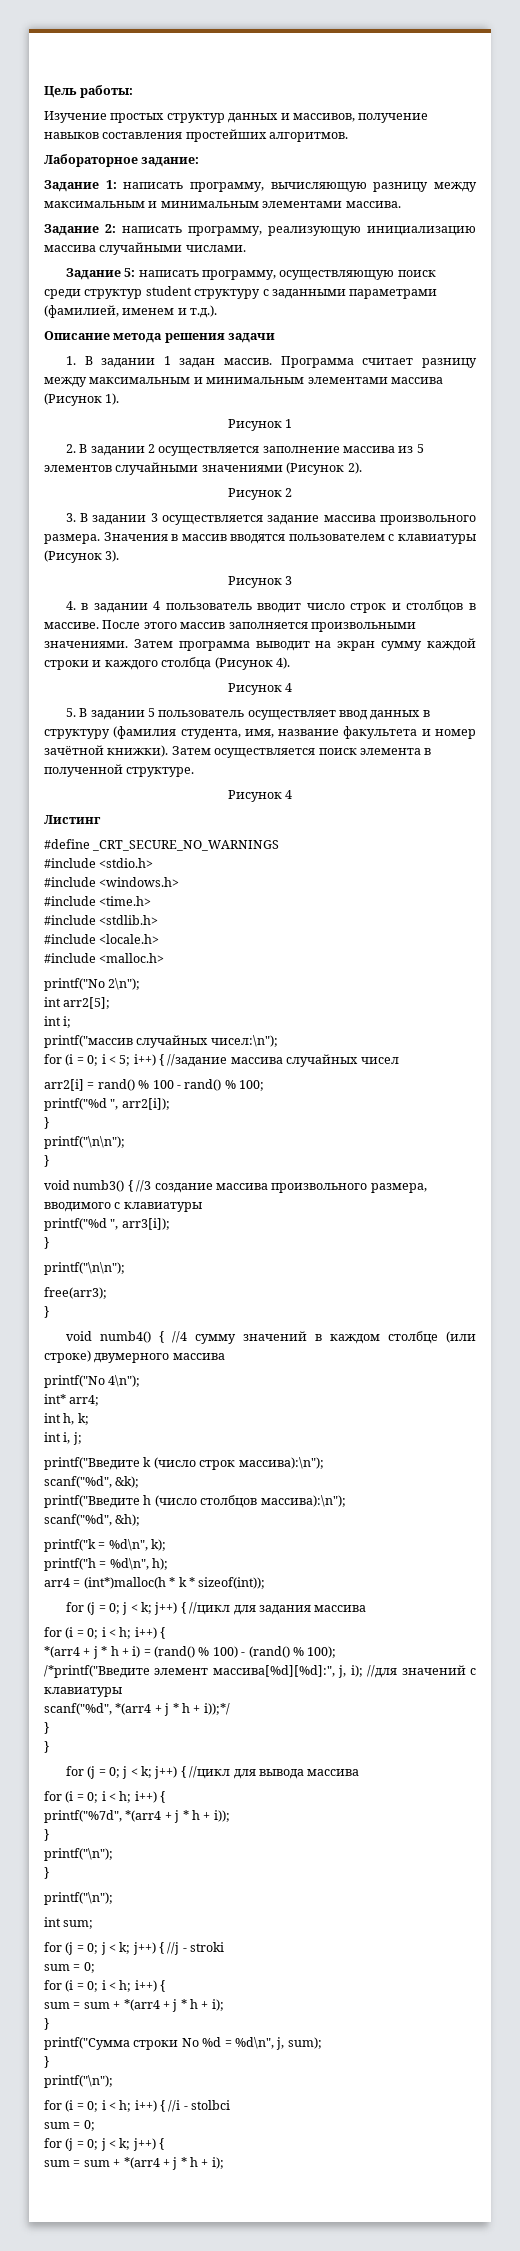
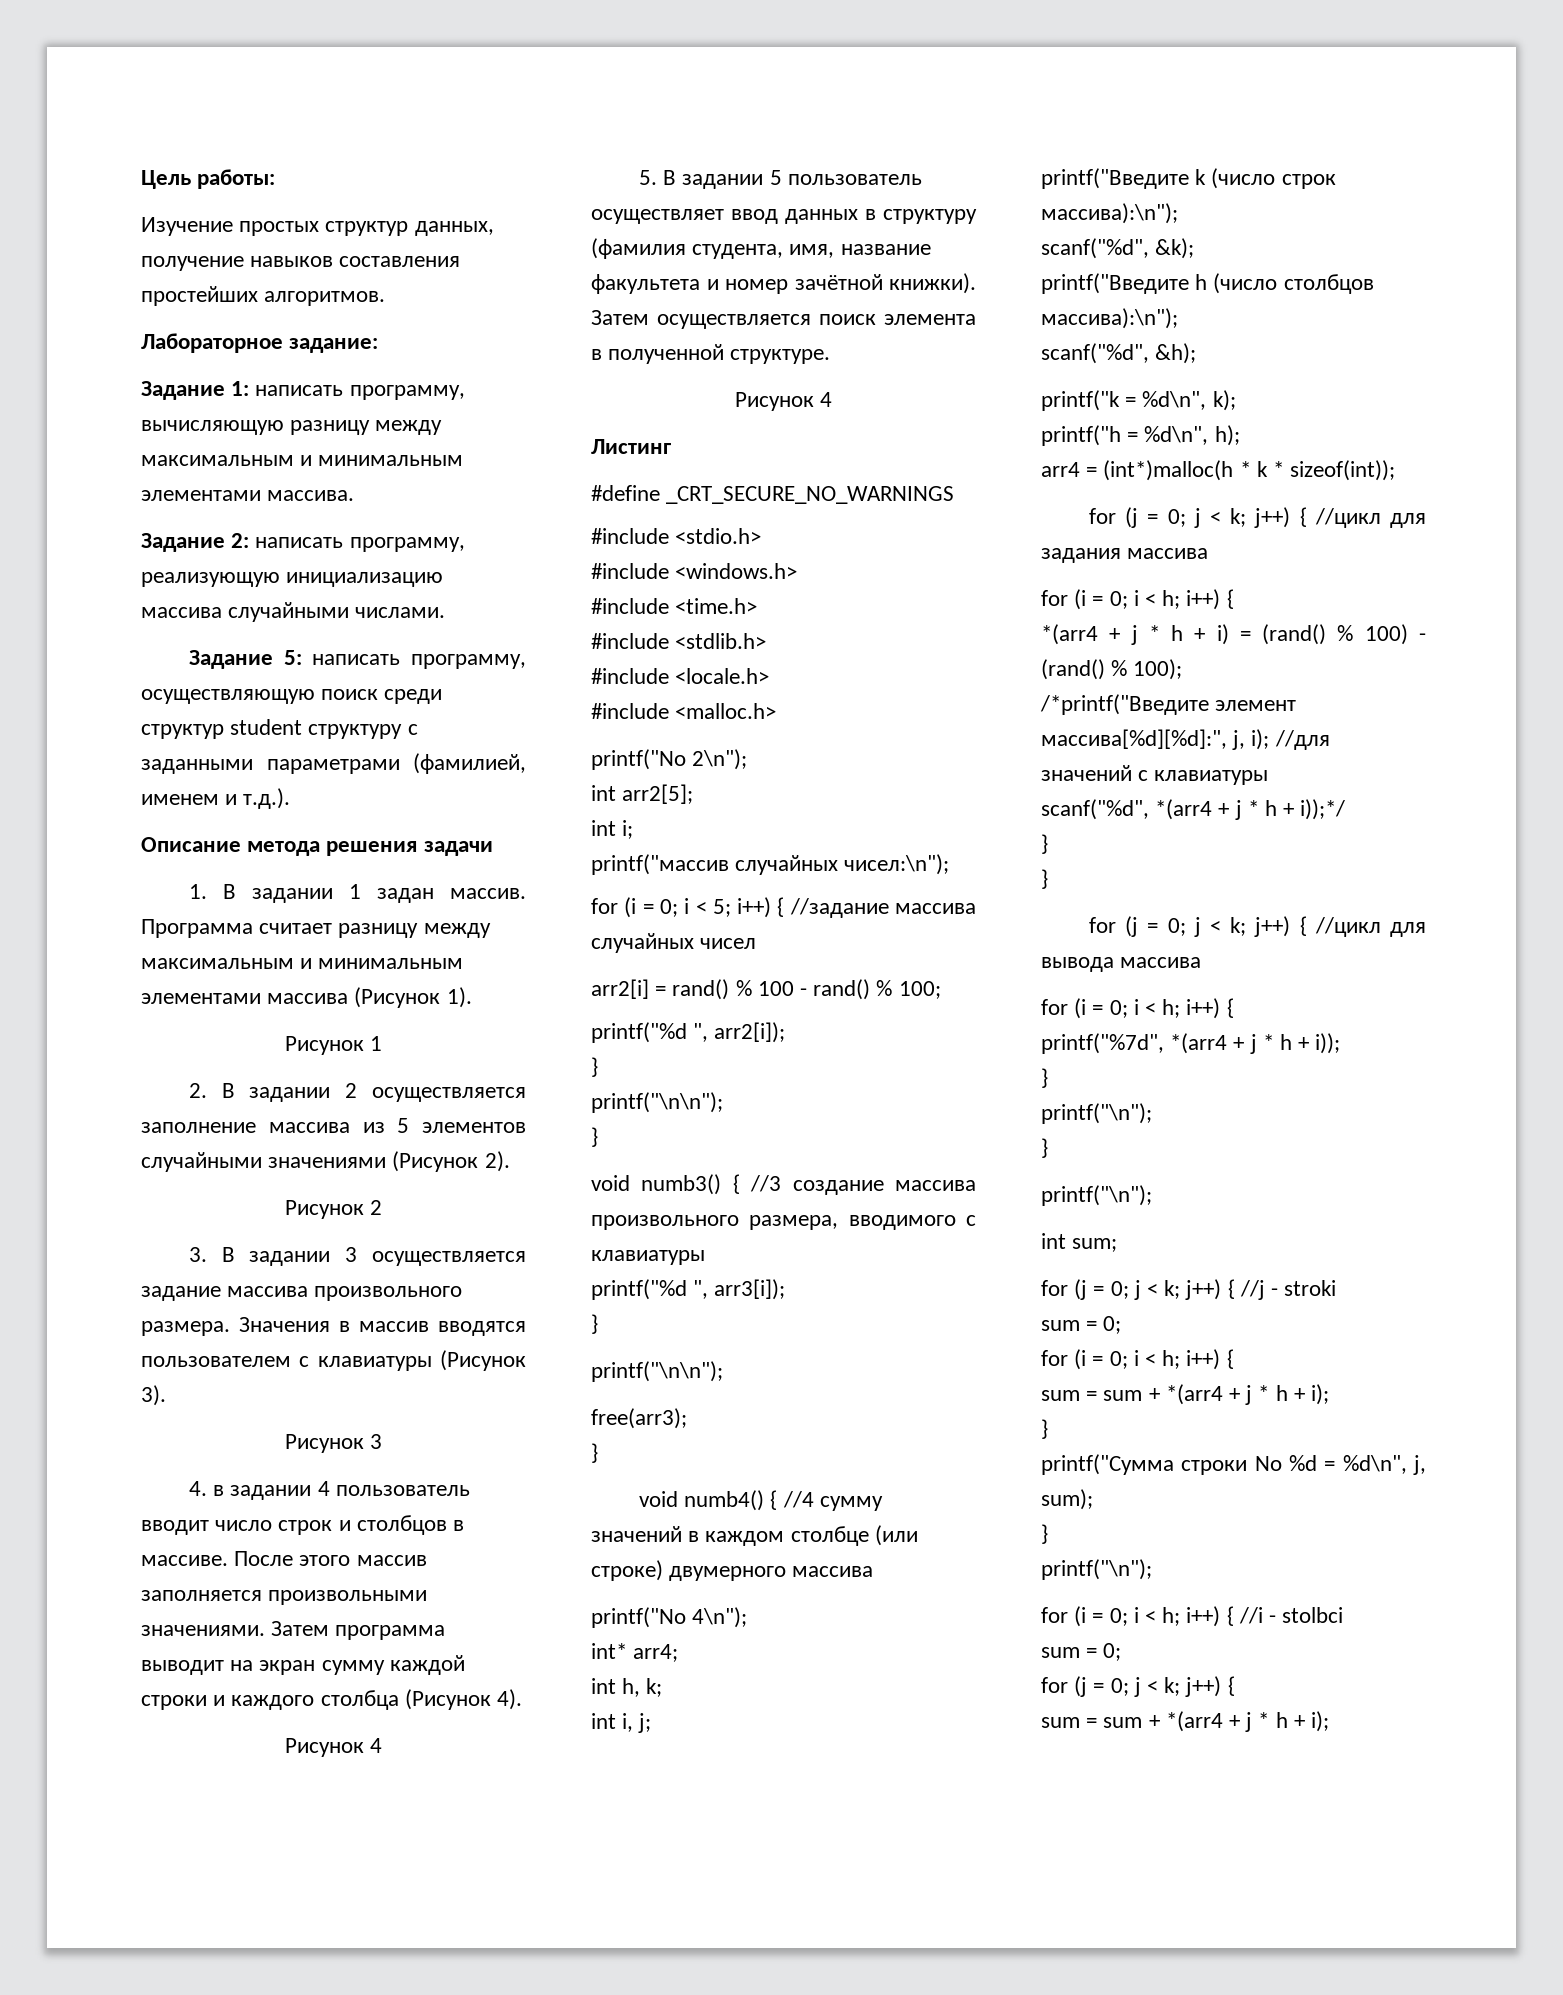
[228,113,355,123] данных и массивов, -> [414,221,494,236] данных,

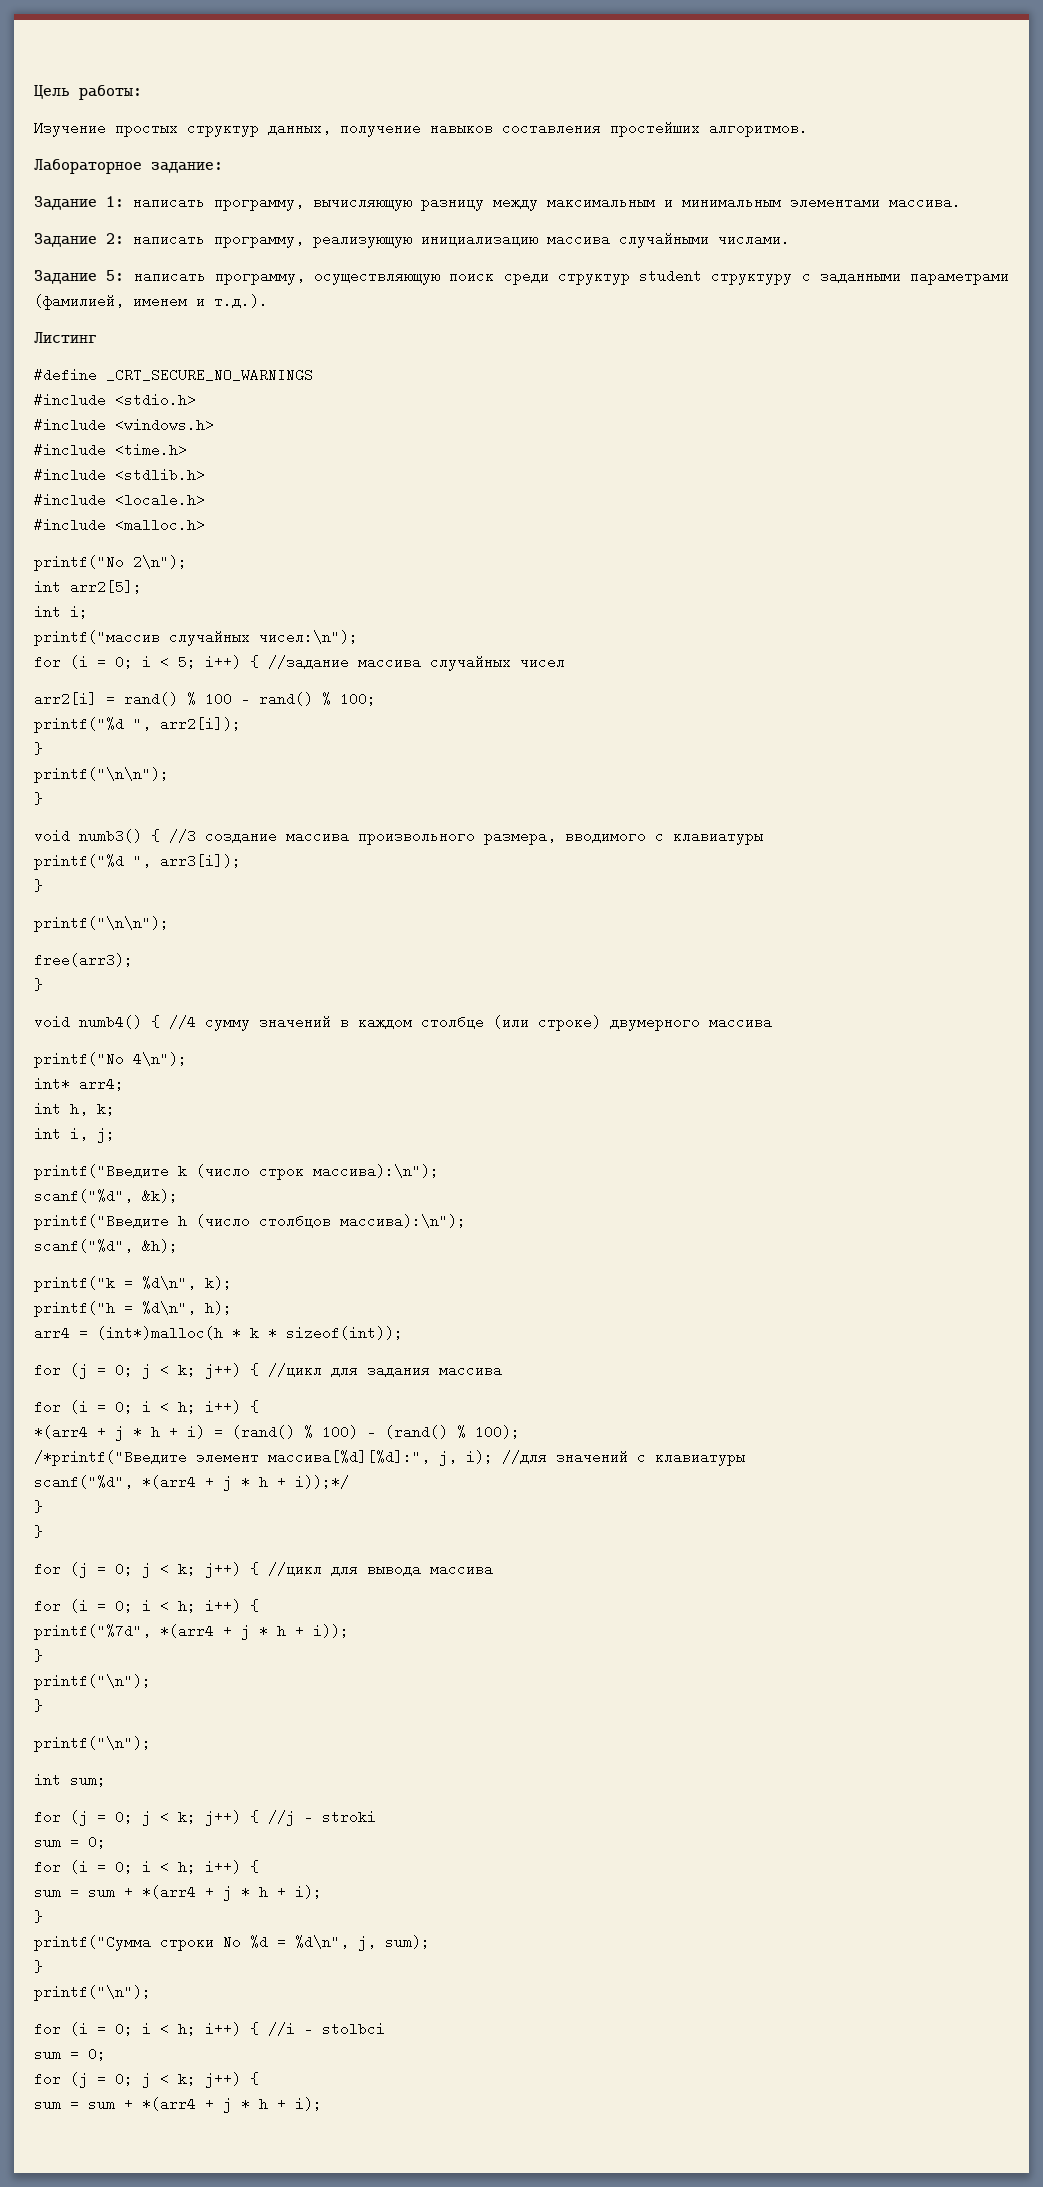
[141,837,493,856] [188,884,526,903] [141,919,491,938] [141,958,464,969] [141,987,472,1008] [284,1036,383,1055] [188,1083,526,1102] [141,1118,526,1133] [141,1151,510,1172] [284,1200,383,1219] [188,1247,526,1266] [141,1286,463,1301] [141,1317,526,1336] [141,1350,526,1371] [141,1385,166,1406] [284,1434,383,1453] [188,1481,470,1500] [141,1515,465,1535] [141,1551,427,1566] [141,1590,428,1605] [141,1621,446,1640] [141,1655,465,1675] [141,1689,523,1710] [284,1738,383,1757] [638,170,922,189] [591,209,977,224] [591,238,931,259] [591,273,976,294] [591,310,976,329] [591,344,831,364] [734,392,833,411] // Описание метода решения задачи // 1. В задании 1 задан массив. Программа считает разницу между максимальным и минимальным элементами массива (Рисунок 1). // Рисунок 1 // 2. В задании 2 осуществляется заполнение массива из 5 элементов случайными значениями (Рисунок 2). // Рисунок 2 // 3. В задании 3 осуществляется задание массива произвольного размера. Значения в массив вводятся пользователем с клавиатуры (Рисунок 3). // Рисунок 3 // 4. в задании 4 пользователь вводит число строк и столбцов в массиве. После этого массив заполняется произвольными значениями. Затем программа выводит на экран сумму каждой строки и каждого столбца (Рисунок 4). // Рисунок 4 // 5. В задании 5 пользователь осуществляет ввод данных в структуру (фамилия студента, имя, название факультета и номер зачётной книжки). Затем осуществляется поиск элемента в полученной структуре. // Рисунок 4 -> (268, 300) none

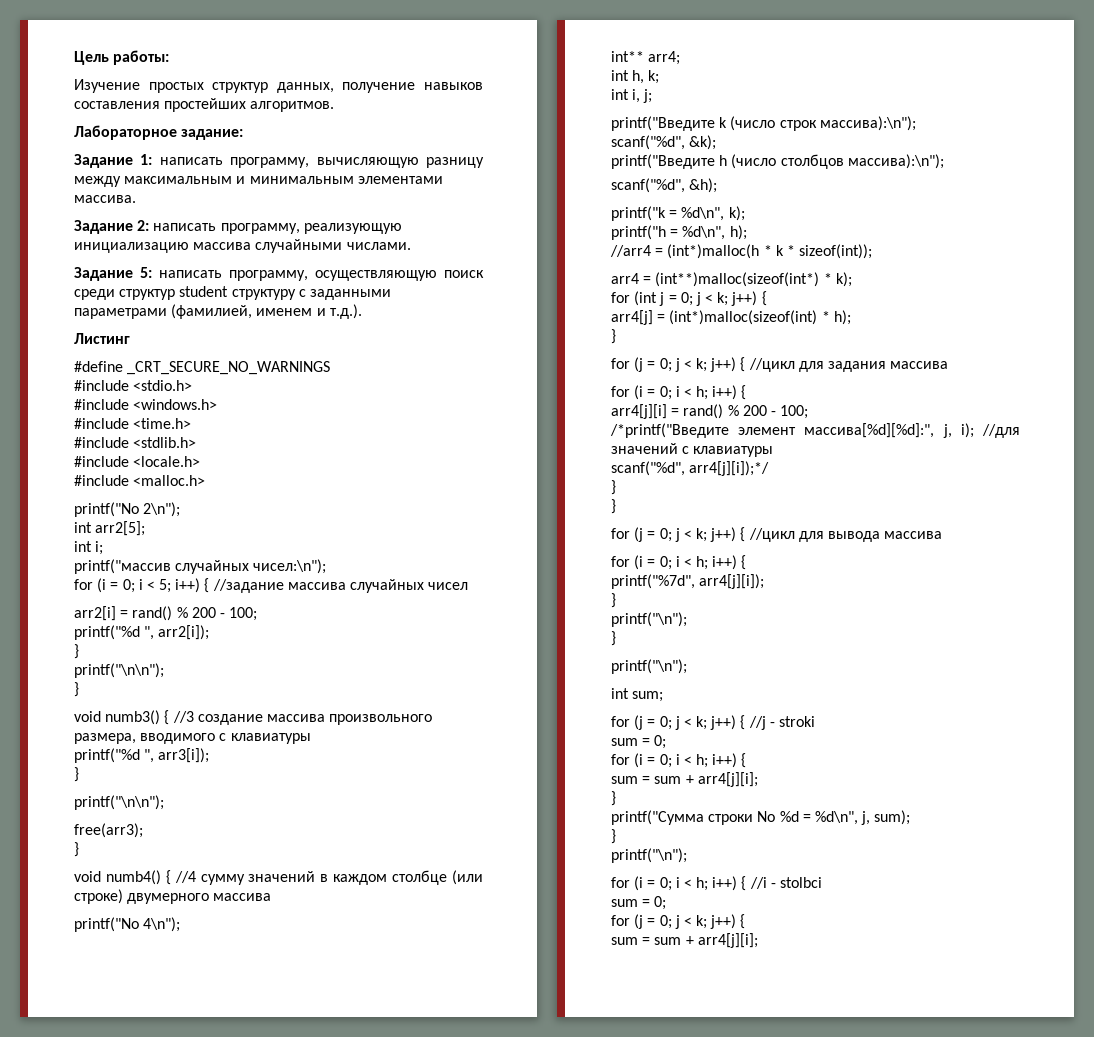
[205,692,331,706] 100 - rand() % -> [191,607,225,618] 200 -
[34,1077,70,1091] int* -> [611,51,644,62] int**
[34,1326,70,1340] arr4 -> [610,245,651,257] //arr4
(403, 1333) none -> [611,272,852,287] [611,291,767,306] [611,310,851,325] [611,329,616,344] // arr4 = (int**)malloc(sizeof(int*) * k); // for (int j = 0; j < k; j++) { // arr4[j] = (int*)malloc(sizeof(int) * h); // }
[34,1425,520,1441] *(arr4 + j * h + i) = (rand() % 100) - (rand() % 100); -> [611,404,809,419] arr4[j][i] = rand() % 200 - 100;
[142,1475,349,1491] *(arr4 + j * h + i));*/ -> [689,461,770,476] arr4[j][i]);*/
[160,1624,349,1640] *(arr4 + j * h + i)); -> [699,574,765,589] arr4[j][i]);
[142,1885,322,1901] *(arr4 + j * h + i); -> [697,772,758,787] arr4[j][i];
[142,2097,322,2113] *(arr4 + j * h + i); -> [697,933,758,948] arr4[j][i];

